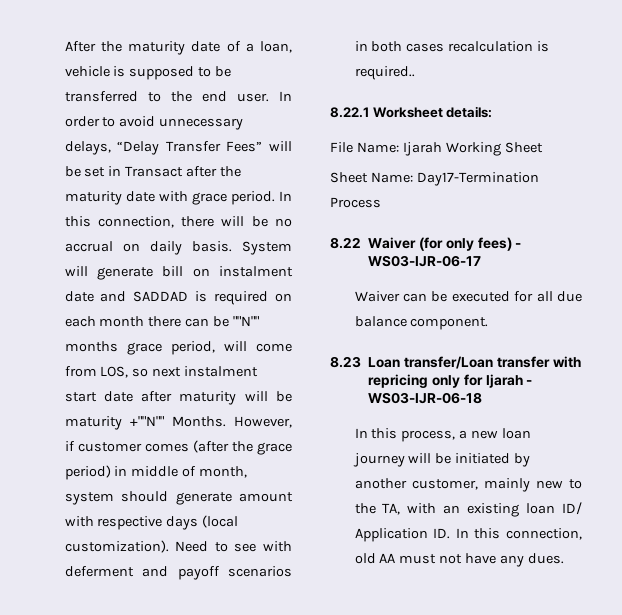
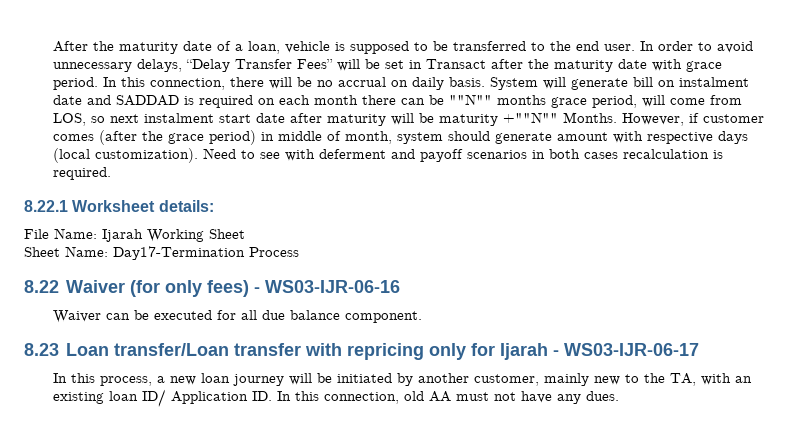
[354,66,415,80] required.. -> [52,167,111,180] required.
[368,255,482,267] WS03-IJR-06-17 -> [265,280,401,293] WS03-IJR-06-16
[368,392,483,404] WS03-IJR-06-18 -> [564,343,700,356] WS03-IJR-06-17

